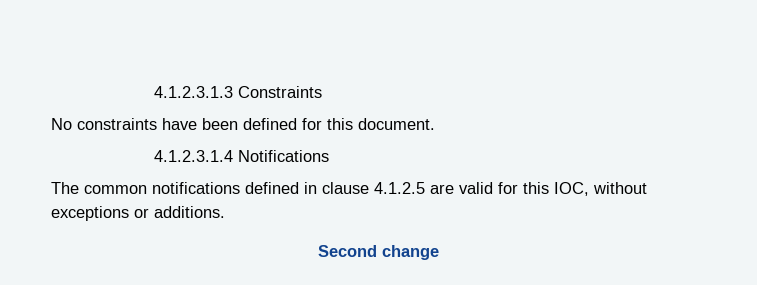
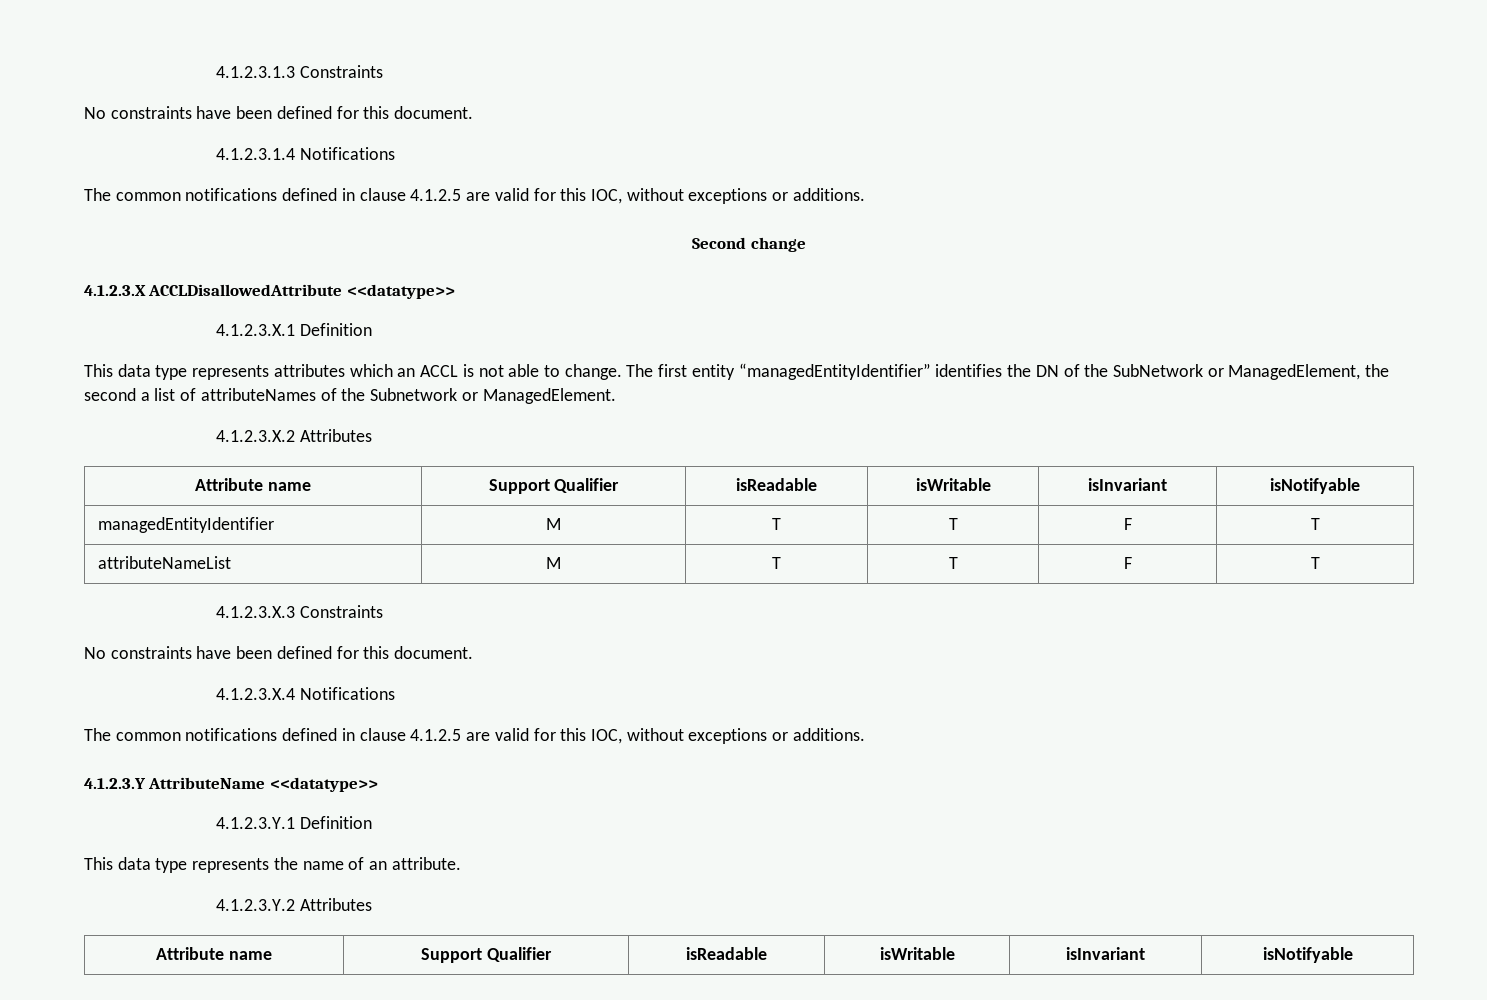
(439, 252) none -> [84,284,455,299] [215,323,372,336] [84,363,1390,380] [84,388,616,404] [215,429,372,442] [195,478,311,491] [488,478,620,494] [736,478,817,491] [915,478,991,491] [1088,478,1167,491] [1270,478,1360,494] [97,517,274,533] [546,518,561,530] [772,518,781,530] [948,518,958,530] [1123,518,1132,530] [1310,518,1320,530] [97,556,231,569] [546,557,561,569] [772,557,781,569] [948,557,958,569] [1123,557,1132,569] [1310,557,1320,569] [215,605,383,618] [84,646,474,659] [215,687,395,700] [84,728,865,744] [84,777,378,792] [215,816,372,829] [84,857,461,873] [215,898,372,911] [156,947,272,960] [421,947,552,963] [686,947,767,960] [879,947,955,960] [1066,947,1145,960] [1262,947,1353,963] // 4.1.2.3.X ACCLDisallowedAttribute <<datatype>> // 4.1.2.3.X.1 Definition // This data type represents attributes which an ACCL is not able to change. The first entity “managedEntityIdentifier” identifies the DN of the SubNetwork or ManagedElement, the second a list of attributeNames of the Subnetwork or ManagedElement. // 4.1.2.3.X.2 Attributes // Attribute name | Support Qualifier | isReadable | isWritable | isInvariant | isNotifyable // managedEntityIdentifier | M | T | T | F | T // attributeNameList | M | T | T | F | T // 4.1.2.3.X.3 Constraints // No constraints have been defined for this document. // 4.1.2.3.X.4 Notifications // The common notifications defined in clause 4.1.2.5 are valid for this IOC, without exceptions or additions. // 4.1.2.3.Y AttributeName <<datatype>> // 4.1.2.3.Y.1 Definition // This data type represents the name of an attribute. // 4.1.2.3.Y.2 Attributes // Attribute name | Support Qualifier | isReadable | isWritable | isInvariant | isNotifyable

